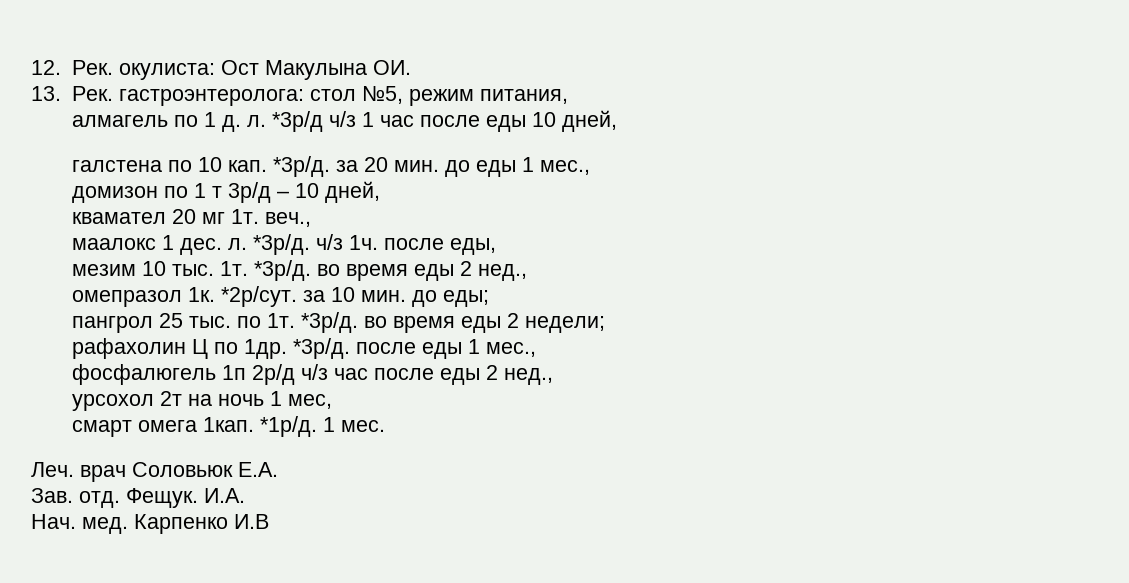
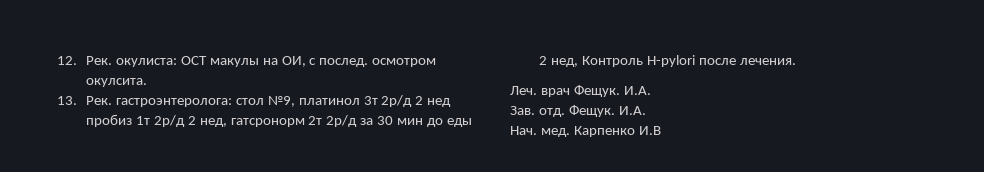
[220,60,411,80] [31,86,568,106] [71,110,617,132] [71,156,590,177] [71,181,380,203] [71,209,311,227] [71,234,496,255] [71,260,527,281] [71,286,489,307] [71,312,605,333] [71,338,536,359] [71,364,553,385] [71,391,332,411] [71,416,385,437] Ост Макулына ОИ. // 13. Рек. гастроэнтеролога: стол №5, режим питания, // алмагель по 1 д. л. *3р/д ч/з 1 час после еды 10 дней, // галстена по 10 кап. *3р/д. за 20 мин. до еды 1 мес., // домизон по 1 т 3р/д – 10 дней, // квамател 20 мг 1т. веч., // маалокс 1 дес. л. *3р/д. ч/з 1ч. после еды, // мезим 10 тыс. 1т. *3р/д. во время еды 2 нед., // омепразол 1к. *2р/сут. за 10 мин. до еды; // пангрол 25 тыс. по 1т. *3р/д. во время еды 2 недели; // рафахолин Ц по 1др. *3р/д. после еды 1 мес., // фосфалюгель 1п 2р/д ч/з час после еды 2 нед., // урсохол 2т на ночь 1 мес, // смарт омега 1кап. *1р/д. 1 мес. -> [180,56,437,67] [85,78,147,87] [57,95,452,107] [85,114,472,127] [538,55,796,67] ОСТ макулы на ОИ, с послед. осмотром окулсита. // 13. Рек. гастроэнтеролога: стол №9, платинол 3т 2р/д 2 нед пробиз 1т 2р/д 2 нед, гатсронорм 2т 2р/д за 30 мин до еды 2 нед, Контроль H-pylori после лечения.
[132,462,278,477] Соловьюк Е.А. -> [573,85,651,97] Фещук. И.А.

